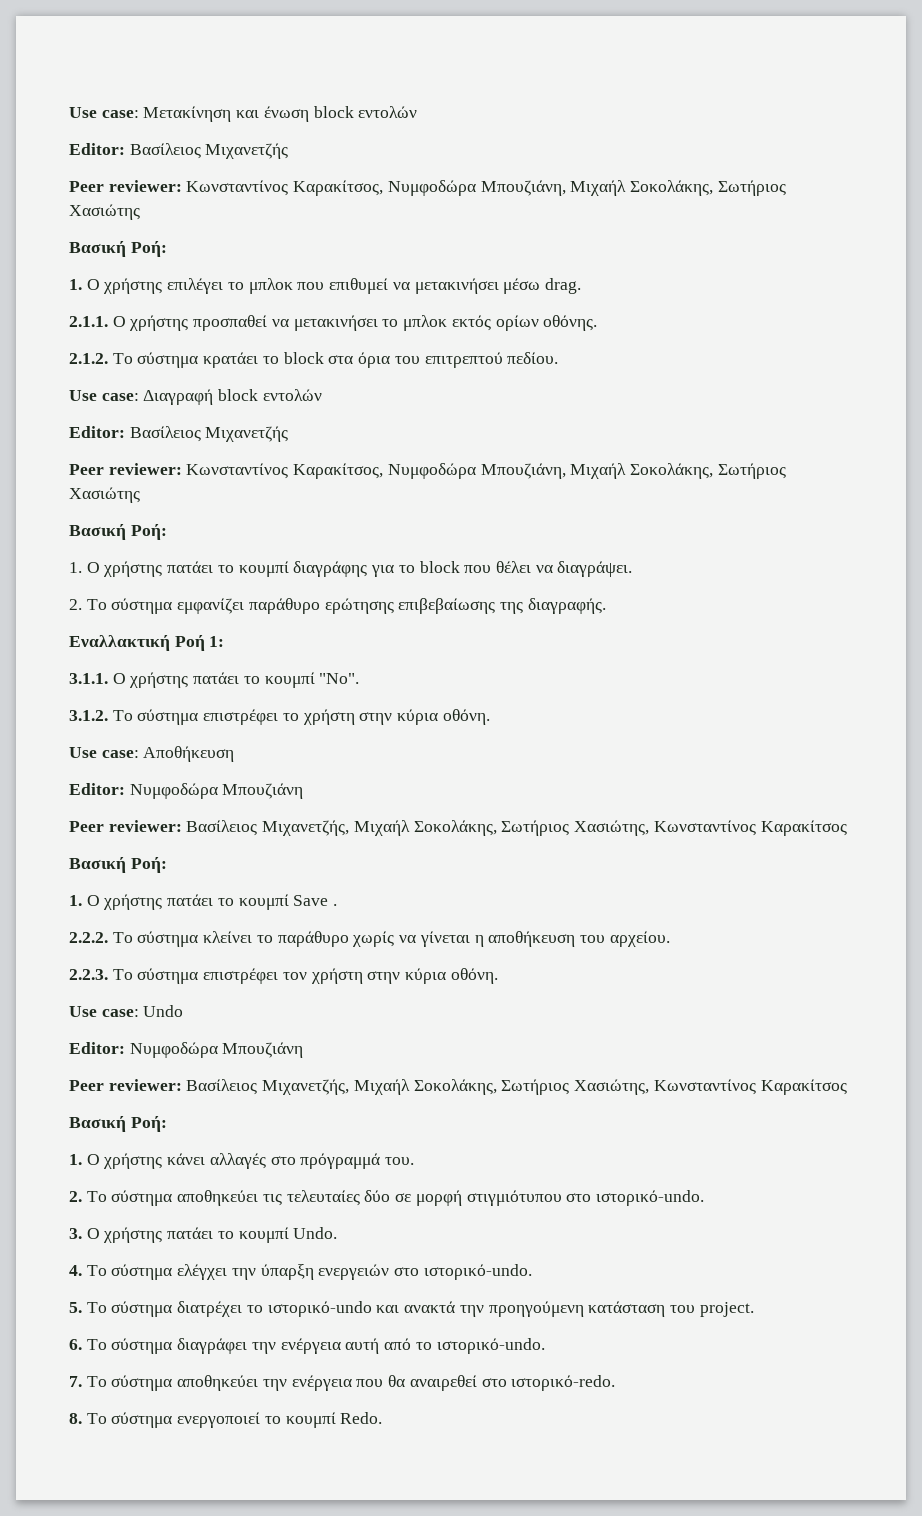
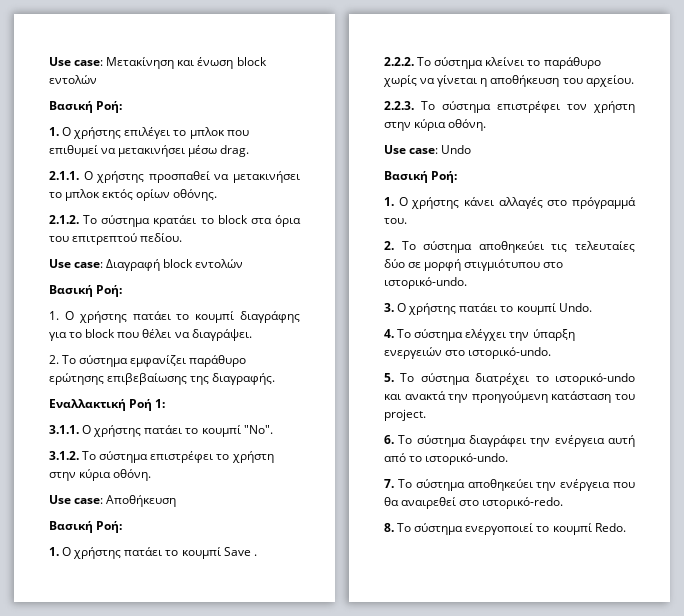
[69,143,289,159] [69,180,786,196] [69,204,140,220] // Editor: Βασίλειος Μιχανετζής // Peer reviewer: Κωνσταντίνος Καρακίτσος, Νυμφοδώρα Μπουζιάνη, Μιχαήλ Σοκολάκης, Σωτήριος Χασιώτης -> (97, 79) none
[69,426,289,442] [69,463,786,479] [69,487,140,503] // Editor: Βασίλειος Μιχανετζής // Peer reviewer: Κωνσταντίνος Καρακίτσος, Νυμφοδώρα Μπουζιάνη, Μιχαήλ Σοκολάκης, Σωτήριος Χασιώτης -> (244, 263) none
[69,783,304,799] [69,820,847,836] // Editor: Νυμφοδώρα Μπουζιάνη // Peer reviewer: Βασίλειος Μιχανετζής, Μιχαήλ Σοκολάκης, Σωτήριος Χασιώτης, Κωνσταντίνος Καρακίτσος -> (177, 501) none
[69,1042,304,1058] [69,1079,847,1095] // Editor: Νυμφοδώρα Μπουζιάνη // Peer reviewer: Βασίλειος Μιχανετζής, Μιχαήλ Σοκολάκης, Σωτήριος Χασιώτης, Κωνσταντίνος Καρακίτσος -> (472, 149) none

